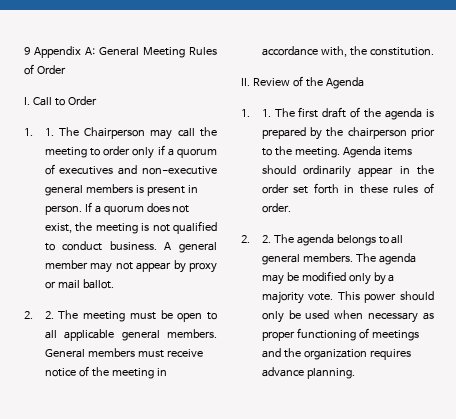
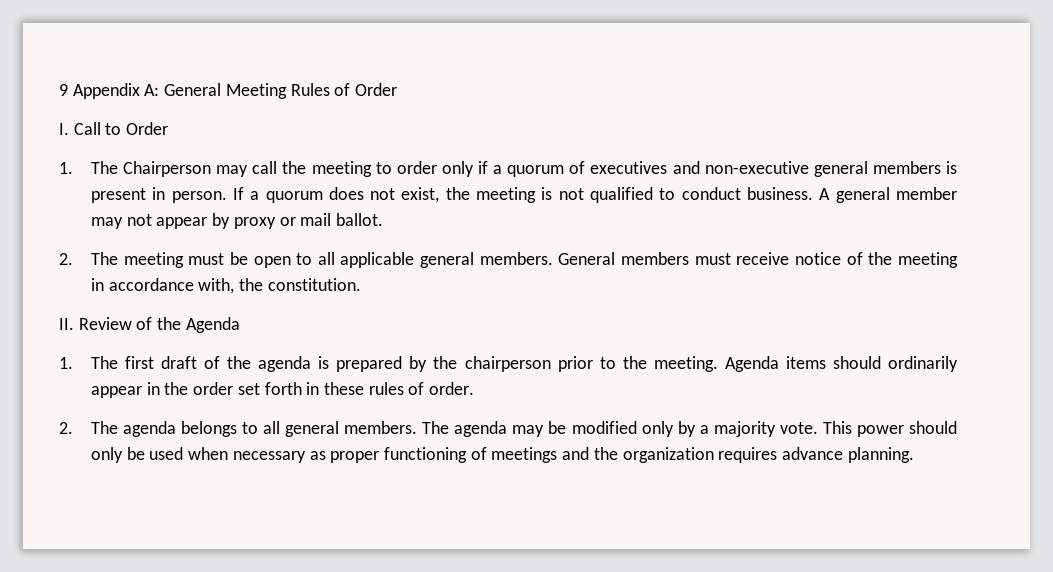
[44,128,54,136] 1. -> (73, 168) none
[44,311,54,319] 2. -> (73, 259) none
[261,109,271,117] 1. -> (73, 363) none
[261,235,271,243] 2. -> (73, 428) none

